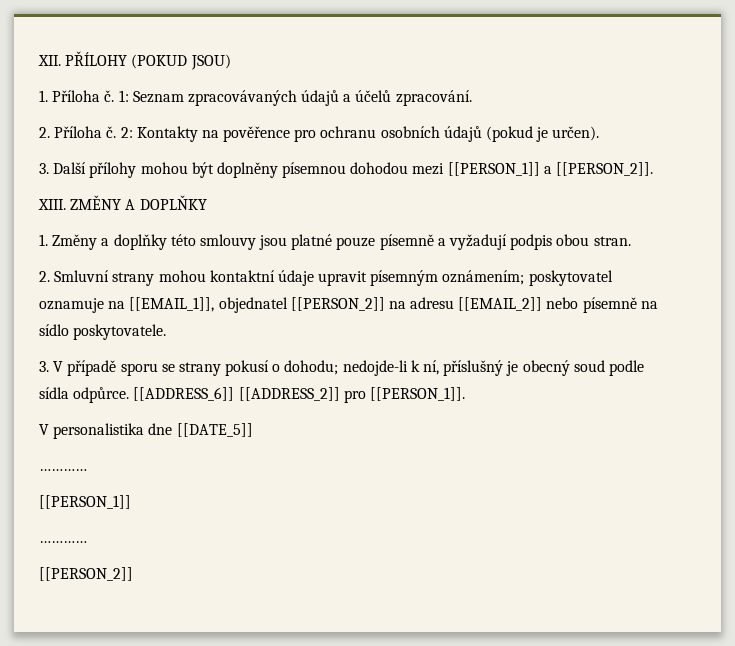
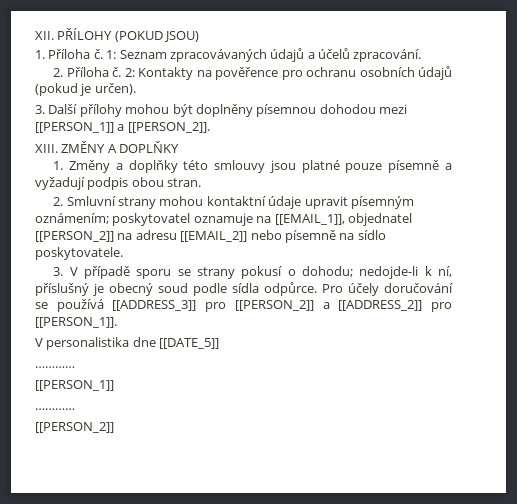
[133,387,235,401] [[ADDRESS_6]] -> [322,283,453,296] [35,299,330,312] Pro účely doručování se používá [[ADDRESS_3]] pro [[PERSON_2]] a

